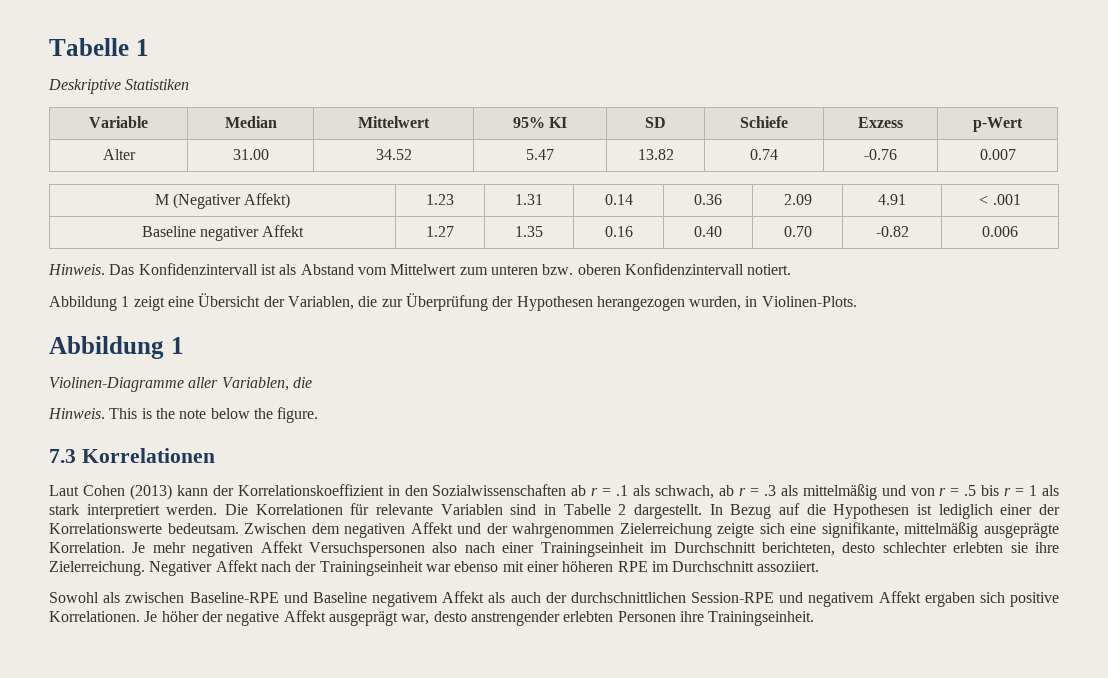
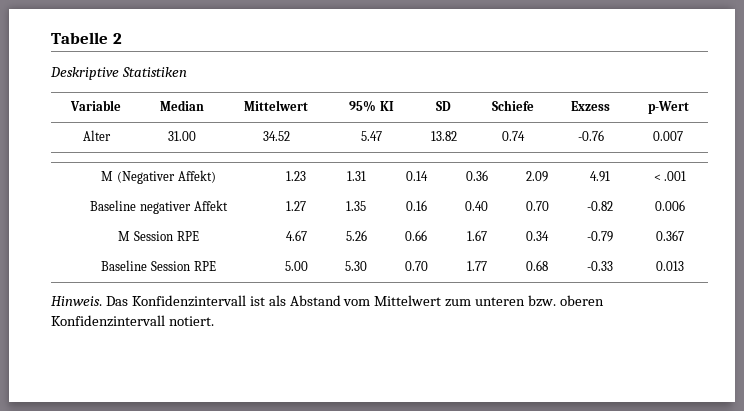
[49,38,149,56] Tabelle 1 -> [51,32,122,44] Tabelle 2
(1018, 231) none -> [118,231,199,241] [285,230,307,241] [345,230,367,241] [405,230,427,241] [466,230,487,241] [526,231,549,241] [587,231,613,242] [656,230,684,241] [101,260,216,271] [284,261,308,271] [345,261,367,271] [404,261,428,271] [466,261,487,271] [526,260,548,271] [587,261,613,271] [656,261,684,271] // M Session RPE | 4.67 | 5.26 | 0.66 | 1.67 | 0.34 | -0.79 | 0.367 // Baseline Session RPE | 5.00 | 5.30 | 0.70 | 1.77 | 0.68 | -0.33 | 0.013
[49,293,857,311] [49,336,184,359] [49,377,312,392] [48,407,319,423] [49,448,215,463] [49,484,1059,500] [49,503,1060,519] [49,522,1059,538] [49,541,1059,557] [49,560,820,576] [49,591,1059,607] [49,610,815,626] // Abbildung 1 zeigt eine Übersicht der Variablen, die zur Überprüfung der Hypothesen herangezogen wurden, in Violinen-Plots. // Abbildung 1 // Violinen-Diagramme aller Variablen, die // Hinweis. This is the note below the figure. // 7.3 Korrelationen // Laut Cohen (2013) kann der Korrelationskoeffizient in den Sozialwissenschaften ab r = .1 als schwach, ab r = .3 als mittelmäßig und von r = .5 bis r = 1 als stark interpretiert werden. Die Korrelationen für relevante Variablen sind in Tabelle 2 dargestellt. In Bezug auf die Hypothesen ist lediglich einer der Korrelationswerte bedeutsam. Zwischen dem negativen Affekt und der wahrgenommen Zielerreichung zeigte sich eine signifikante, mittelmäßig ausgeprägte Korrelation. Je mehr negativen Affekt Versuchspersonen also nach einer Trainingseinheit im Durchschnitt berichteten, desto schlechter erlebten sie ihre Zielerreichung. Negativer Affekt nach der Trainingseinheit war ebenso mit einer höheren RPE im Durchschnitt assoziiert. // Sowohl als zwischen Baseline-RPE und Baseline negativem Affekt als auch der durchschnittlichen Session-RPE und negativem Affekt ergaben sich positive Korrelationen. Je höher der negative Affekt ausgeprägt war, desto anstrengender erlebten Personen ihre Trainingseinheit. -> (214, 321) none

